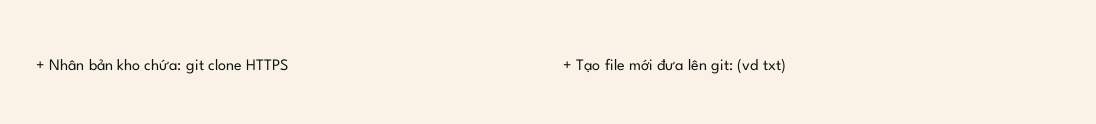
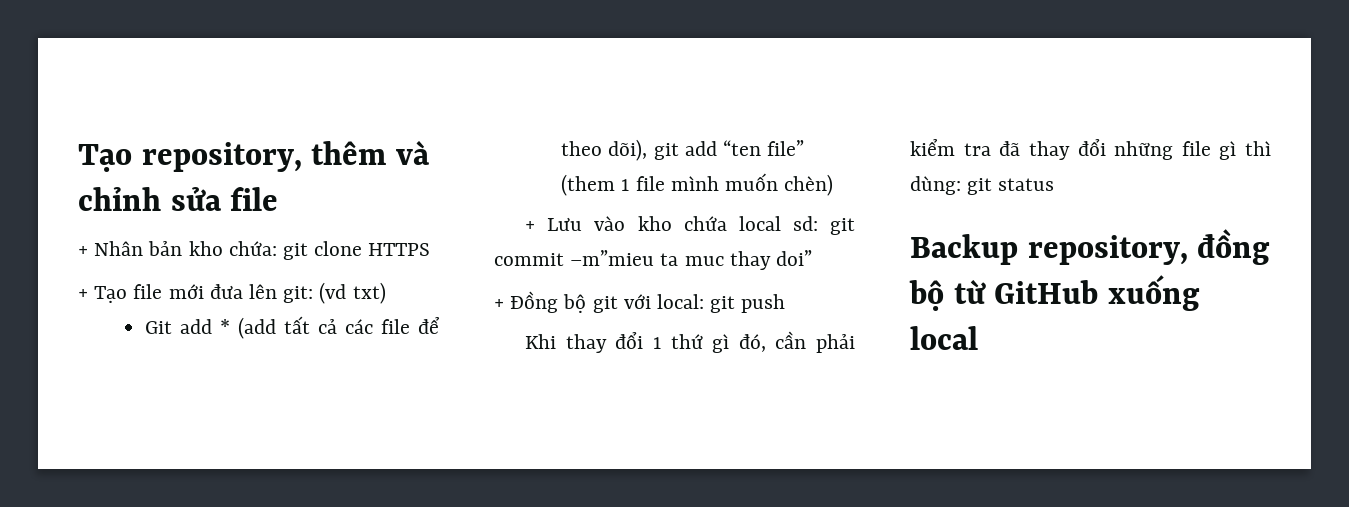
(36, 65) none -> [78,140,430,172] [78,187,279,211] Tạo repository, thêm và chỉnh sửa file //
(786, 66) none -> [145,316,440,339] [561,139,805,161] [561,173,834,196] [525,216,855,235] [494,250,813,270] [494,291,786,313] [525,331,855,353] [910,139,1271,160] [910,176,1055,195] [910,229,1271,265] [909,275,1201,311] [910,326,978,350] // Git add * (add tất cả các file để theo dõi), git add “ten file” (them 1 file mình muốn chèn) // + Lưu vào kho chứa local sd: git commit –m”mieu ta muc thay doi” // + Đồng bộ git với local: git push // Khi thay đổi 1 thứ gì đó, cần phải kiểm tra đã thay đổi những file gì thì dùng: git status // Backup repository, đồng bộ từ GitHub xuống local

